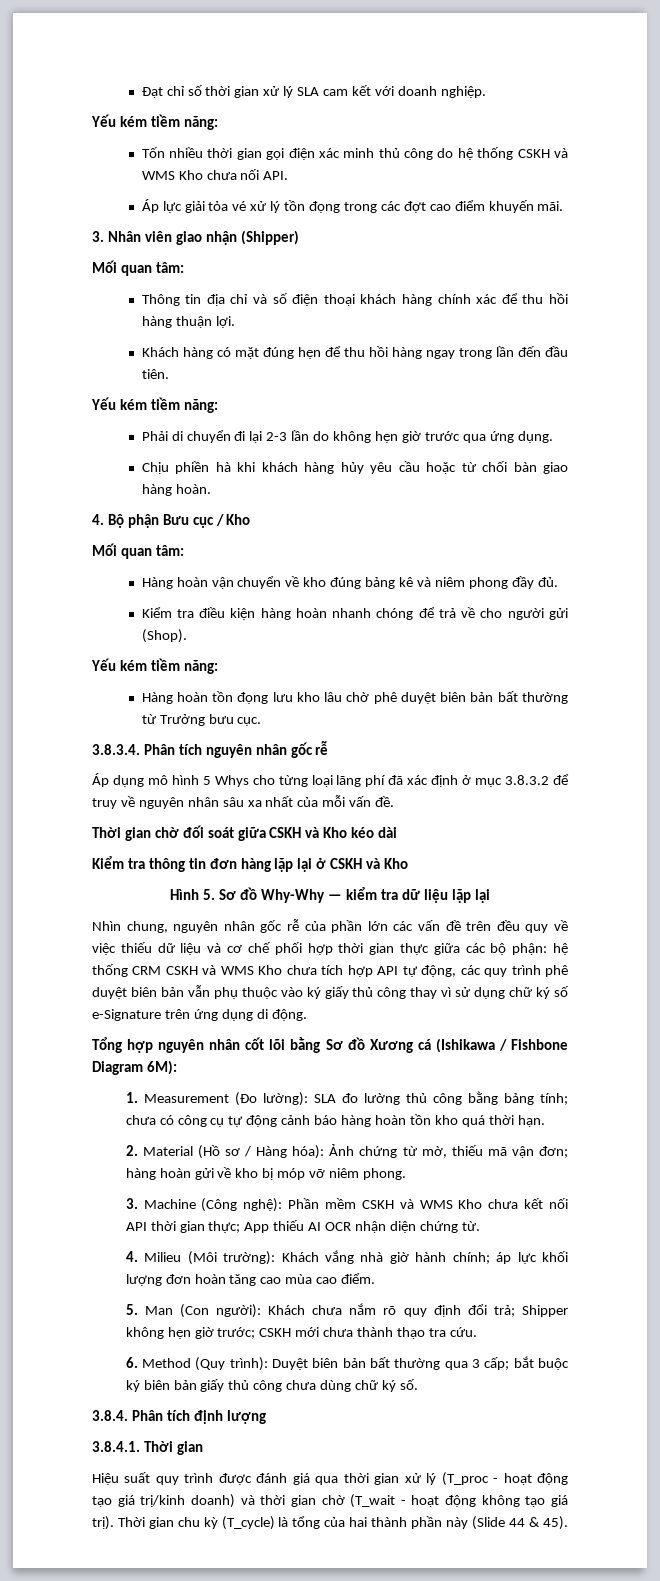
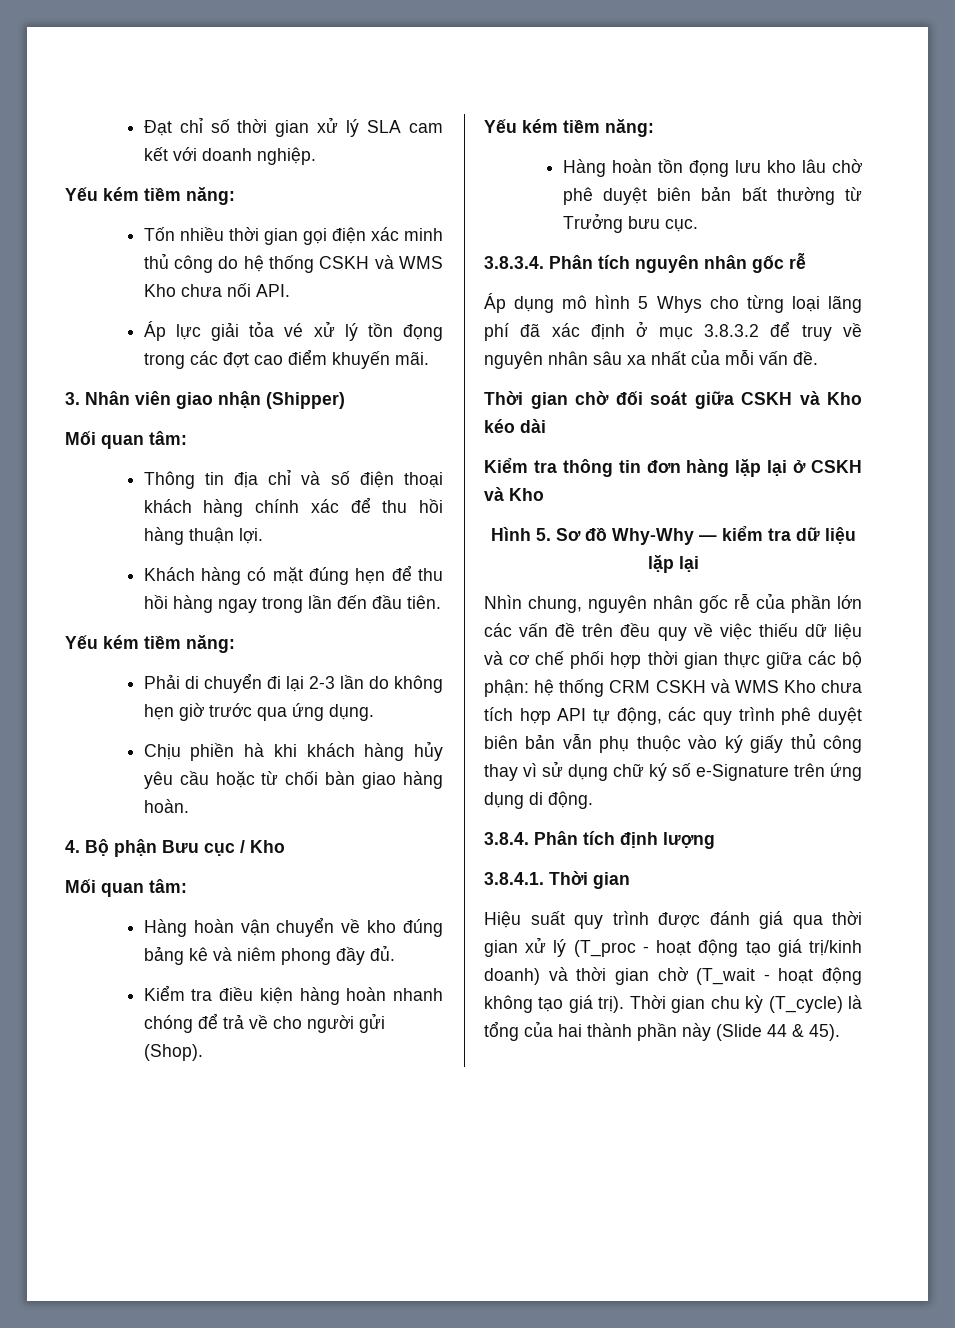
[92,1037,568,1053] [92,1060,177,1075] [125,1091,569,1106] [125,1114,545,1127] [125,1144,568,1159] [125,1167,406,1180] [125,1198,569,1212] [125,1220,480,1233] [125,1250,568,1265] [125,1273,376,1286] [125,1303,568,1318] [125,1327,477,1339] [125,1356,569,1371] [125,1379,418,1392] // Tổng hợp nguyên nhân cốt lõi bằng Sơ đồ Xương cá (Ishikawa / Fishbone Diagram 6M): // 1. Measurement (Đo lường): SLA đo lường thủ công bằng bảng tính; chưa có công cụ tự động cảnh báo hàng hoàn tồn kho quá thời hạn. // 2. Material (Hồ sơ / Hàng hóa): Ảnh chứng từ mờ, thiếu mã vận đơn; hàng hoàn gửi về kho bị móp vỡ niêm phong. // 3. Machine (Công nghệ): Phần mềm CSKH và WMS Kho chưa kết nối API thời gian thực; App thiếu AI OCR nhận diện chứng từ. // 4. Milieu (Môi trường): Khách vắng nhà giờ hành chính; áp lực khối lượng đơn hoàn tăng cao mùa cao điểm. // 5. Man (Con người): Khách chưa nắm rõ quy định đổi trả; Shipper không hẹn giờ trước; CSKH mới chưa thành thạo tra cứu. // 6. Method (Quy trình): Duyệt biên bản bất thường qua 3 cấp; bắt buộc ký biên bản giấy thủ công chưa dùng chữ ký số. -> (593, 800) none

